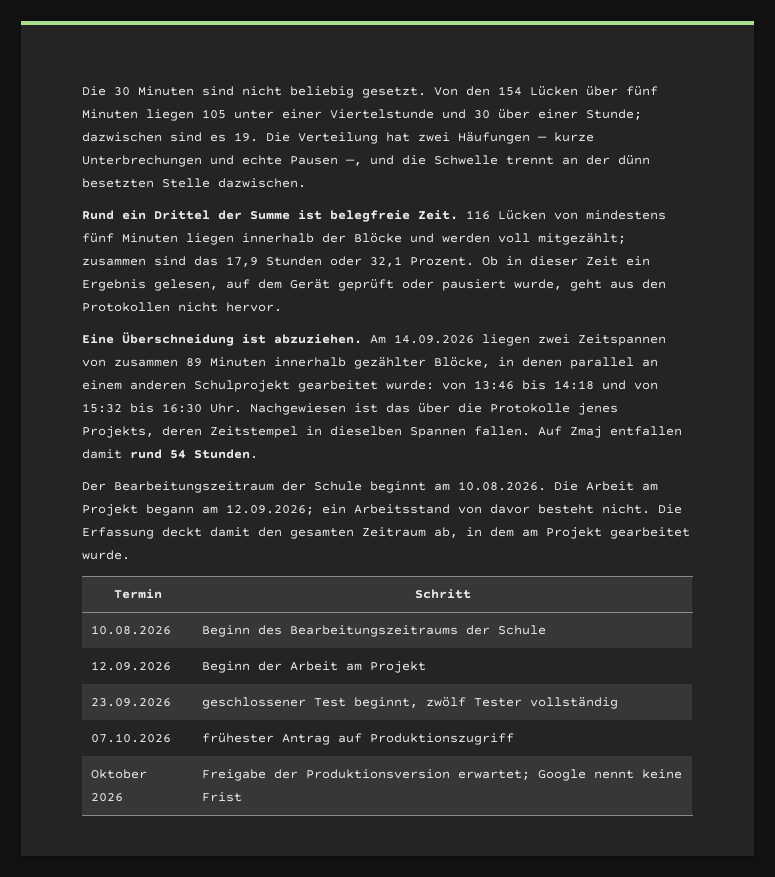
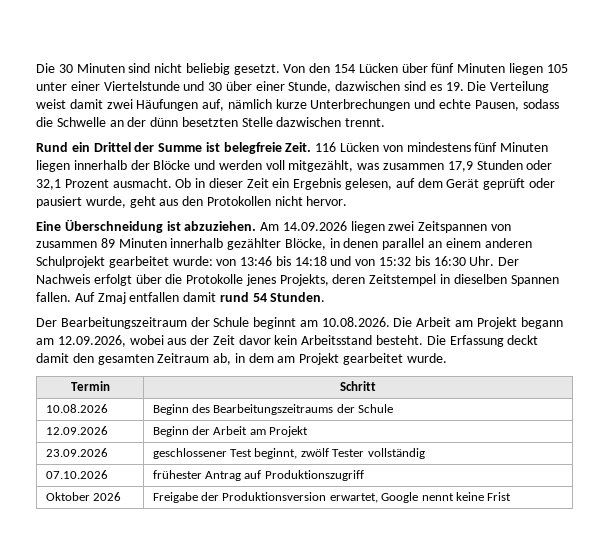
[586,109,642,120] Stunde; -> [288,81,332,93] Stunde,
[386,132,547,144] hat zwei Häufungen — -> [36,99,272,111] weist damit zwei Häufungen auf, nämlich
[290,155,394,166] Pausen —, und -> [474,99,559,111] Pausen, sodass
[506,156,554,165] trennt -> (106, 122) none
[218,178,306,188] dazwischen. -> [276,117,386,127] dazwischen trennt.
[538,233,626,245] [82,256,218,266] mitgezählt; zusammen sind das -> [288,160,445,172] mitgezählt, was zusammen
[410,257,474,266] Prozent. -> [64,178,172,188] Prozent ausmacht.
[250,403,410,415] Nachgewiesen ist das -> [498,257,520,266] [36,274,132,286] Der Nachweis erfolgt
[226,504,650,515] 12.09.2026; ein Arbeitsstand von davor besteht nicht. -> [57,335,424,347] 12.09.2026, wobei aus der Zeit davor kein Arbeitsstand besteht.
[458,770,531,780] erwartet; -> [329,493,378,503] erwartet,

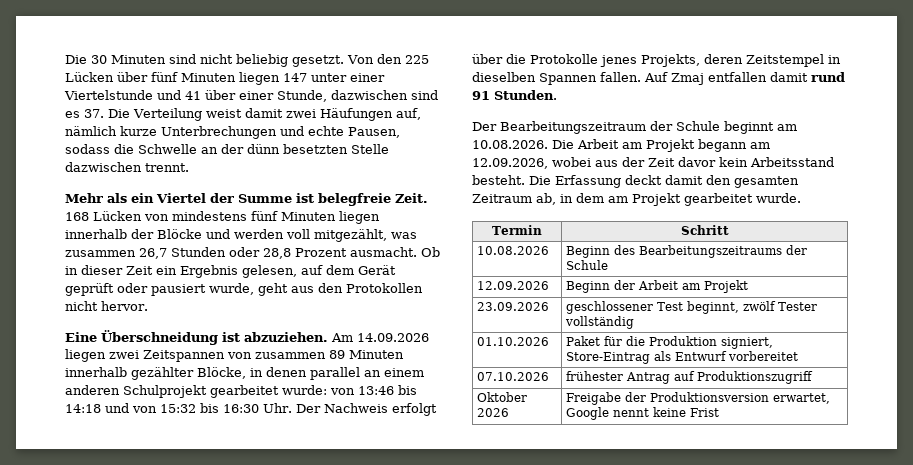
[334,64,356,73] 154 -> [404,55,429,64] 225
[546,64,568,73] 105 -> [283,73,307,82] 147
[208,82,223,91] 30 -> [185,91,201,100] 41
[445,82,464,91] 19. -> [84,109,104,118] 37.
[36,142,131,152] Rund ein Drittel -> [65,193,206,203] Mehr als ein Viertel
[315,142,337,152] 116 -> [65,212,89,221] 168
[447,161,473,172] 17,9 -> [139,248,167,259] 26,7
[36,179,61,190] 32,1 -> [263,248,291,259] 28,8
[252,293,267,302] 54 -> [472,91,490,100] 91
(425, 453) none -> [477,337,550,346] [566,336,774,349] [566,351,799,364] // 01.10.2026 | Paket für die Produktion signiert, Store-Eintrag als Entwurf vorbereitet

